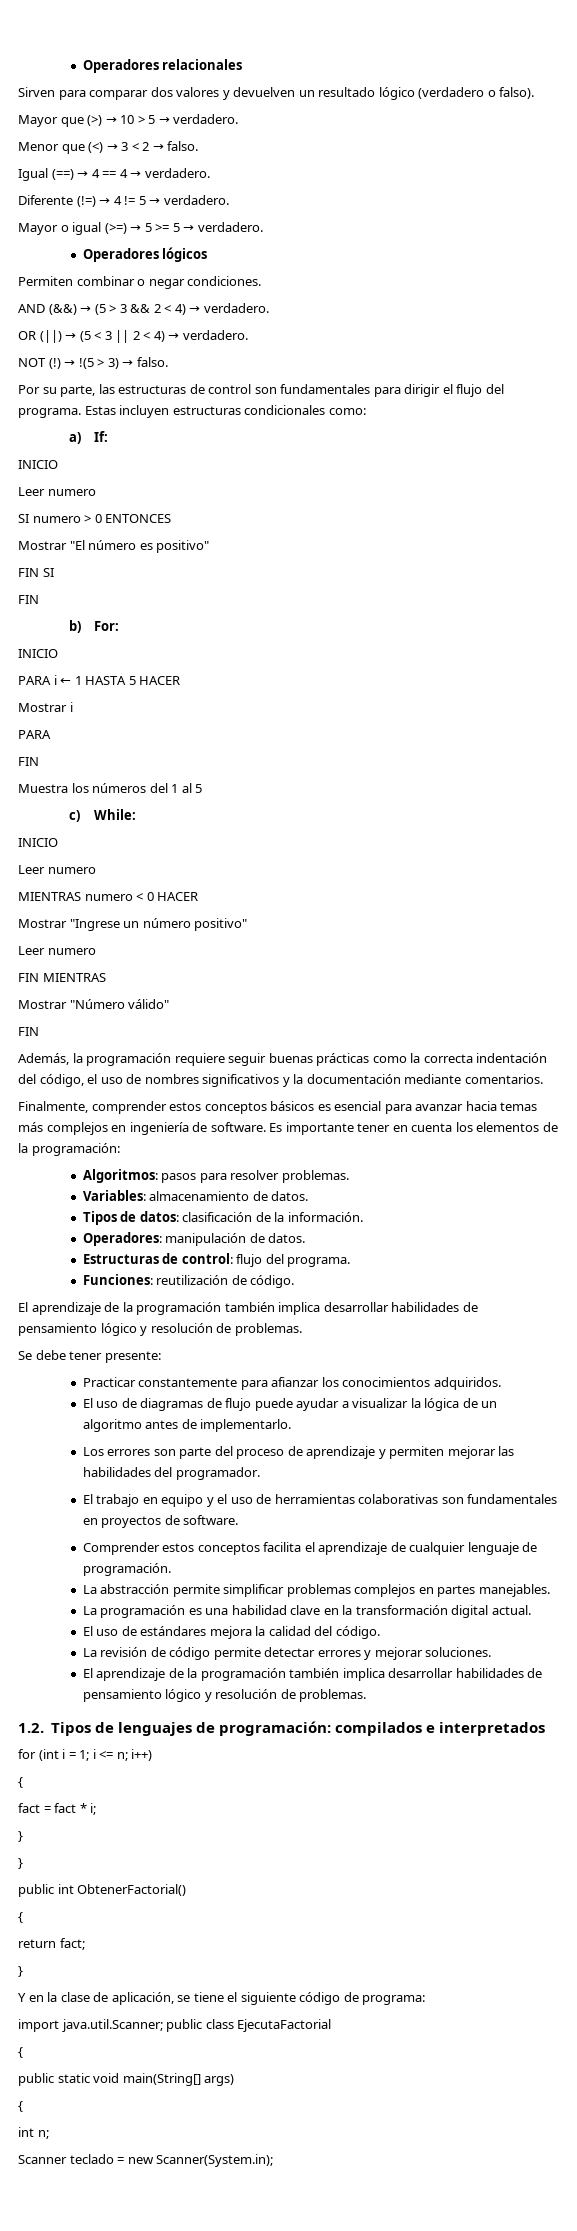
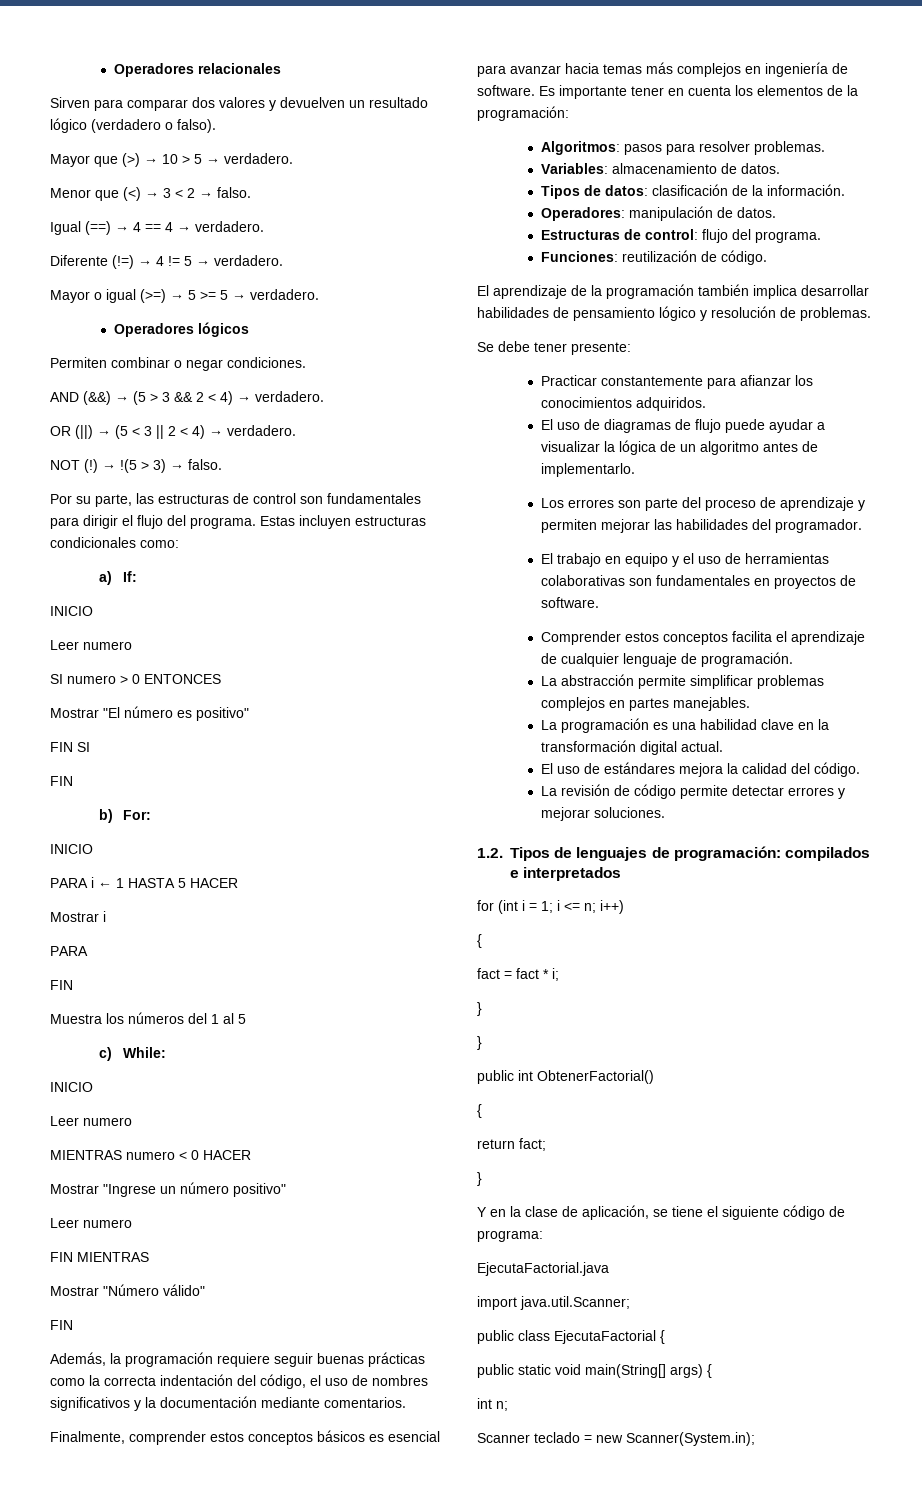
[82,1668,543,1681] [82,1689,367,1702] // El aprendizaje de la programación también implica desarrollar habilidades de pensamiento lógico y resolución de problemas. -> (666, 812) none
(426, 2000) none -> [477,1262,609,1276] // EjecutaFactorial.java
(163, 2025) none -> (630, 1303) //
(332, 2025) // -> (656, 1337) none
(235, 2080) // -> (703, 1371) none

